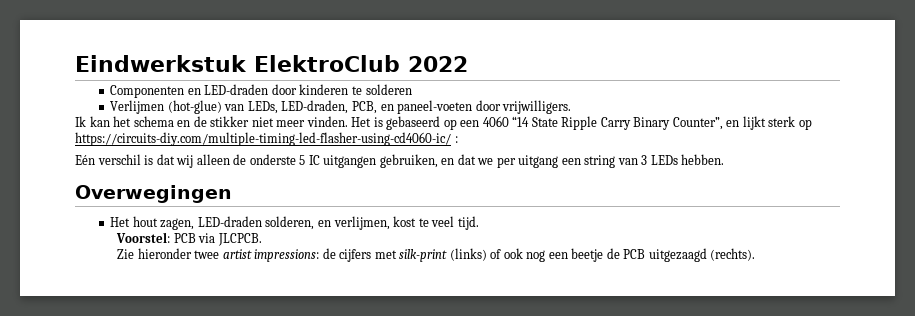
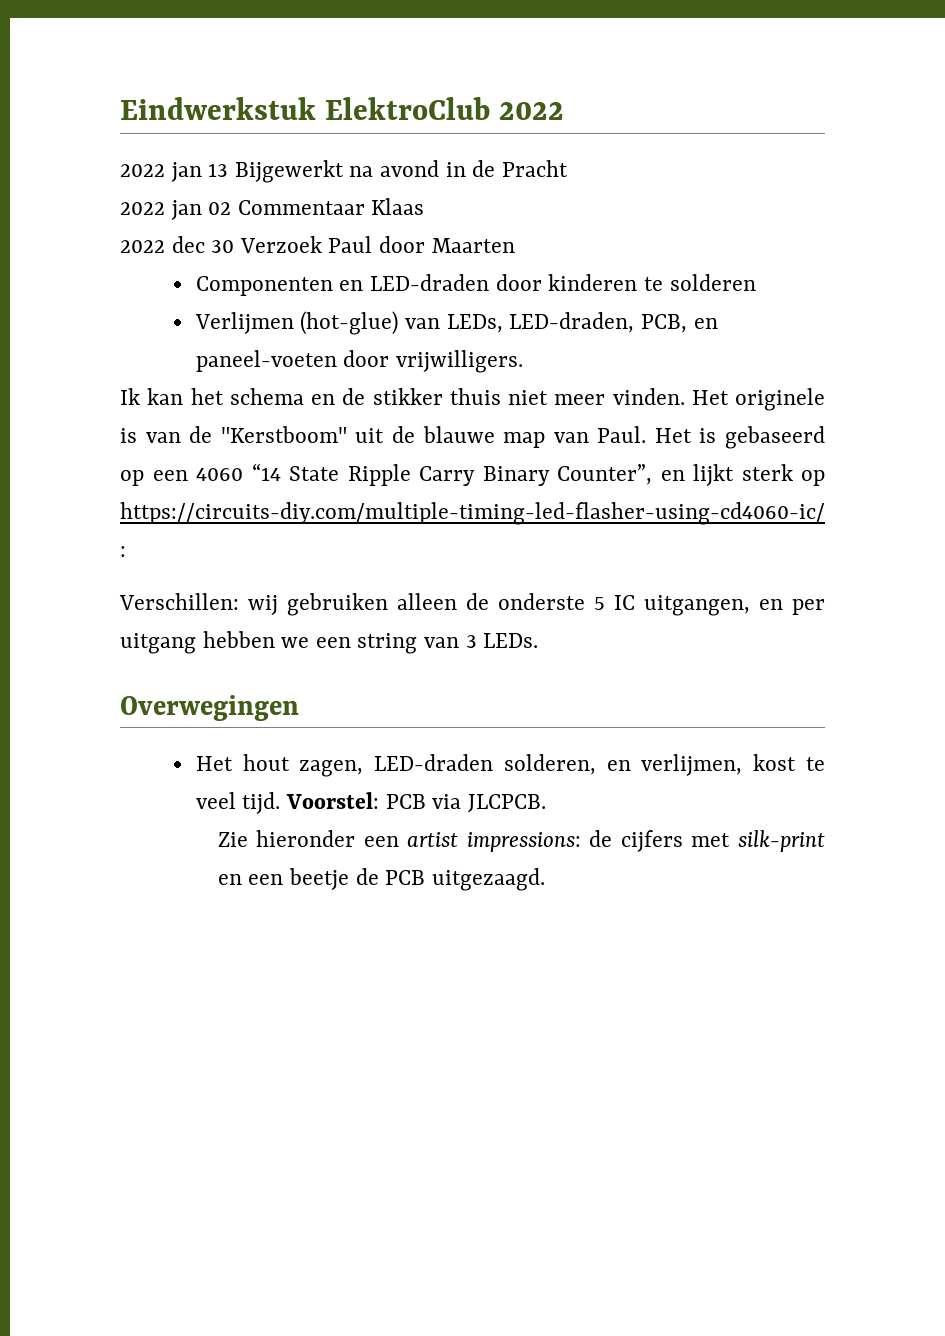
(468, 64) none -> [120,160,568,183] [120,198,425,220] [120,236,515,253] // 2022 jan 13 Bijgewerkt na avond in de Pracht // 2022 jan 02 Commentaar Klaas // 2022 dec 30 Verzoek Paul door Maarten
(250, 121) none -> [449,388,501,405] thuis
(372, 122) none -> [735,388,825,411] [120,426,692,448] originele is van de "Kerstboom" uit de blauwe map van Paul. Het
[75,154,194,168] Eén verschil is dat wij -> [119,593,388,616] Verschillen: wij gebruiken
[323,154,559,168] uitgangen gebruiken, en dat we per uitgang -> [644,595,825,616] [120,631,310,654] uitgangen, en per uitgang hebben we
[650,154,725,165] LEDs hebben. -> [483,633,539,648] LEDs.
(479, 223) // -> (281, 803) none
[194,250,220,259] twee -> [363,836,399,847] een
[449,248,546,262] (links) of ook nog -> [217,874,242,885] en
[648,248,756,262] uitgezaagd (rechts). -> [431,868,545,891] uitgezaagd.

